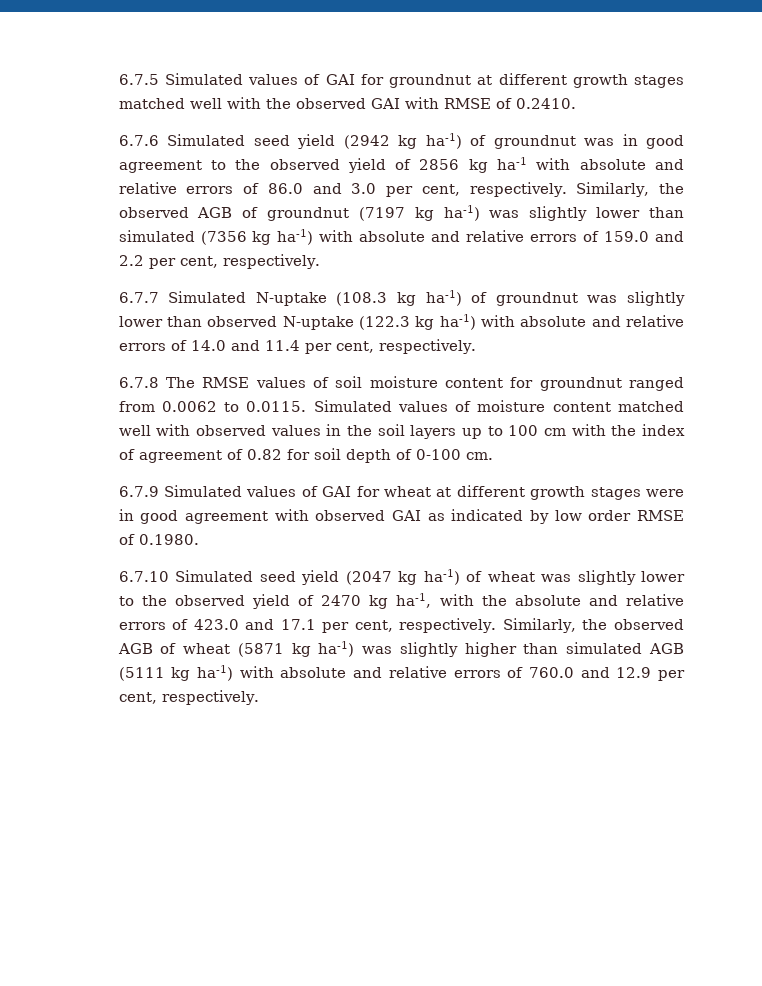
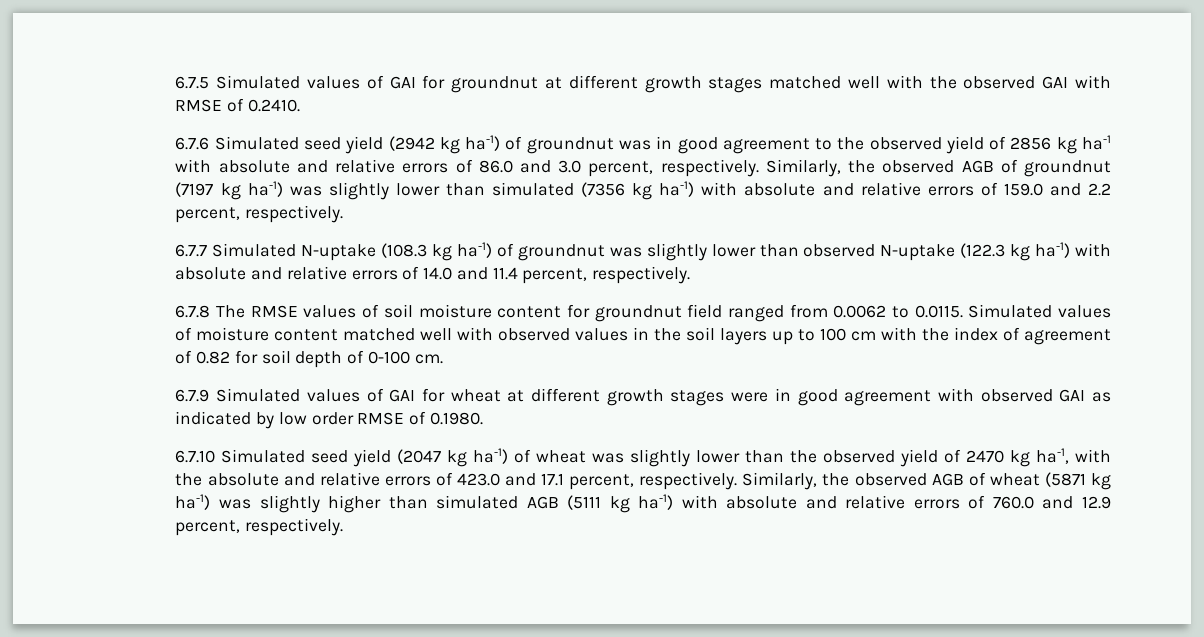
[386,184,460,197] per cent, -> [588,161,654,177] percent,
[148,256,218,269] per cent, -> [175,207,241,223] percent,
[304,341,374,354] per cent, -> [522,268,588,284] percent,
(622, 384) none -> [687,304,723,318] field
[118,596,134,606] to -> [745,450,785,463] than
[322,620,393,633] per cent, -> [569,474,635,490] percent,
[657,670,685,681] [118,692,157,704] per cent, -> [175,520,241,536] percent,

